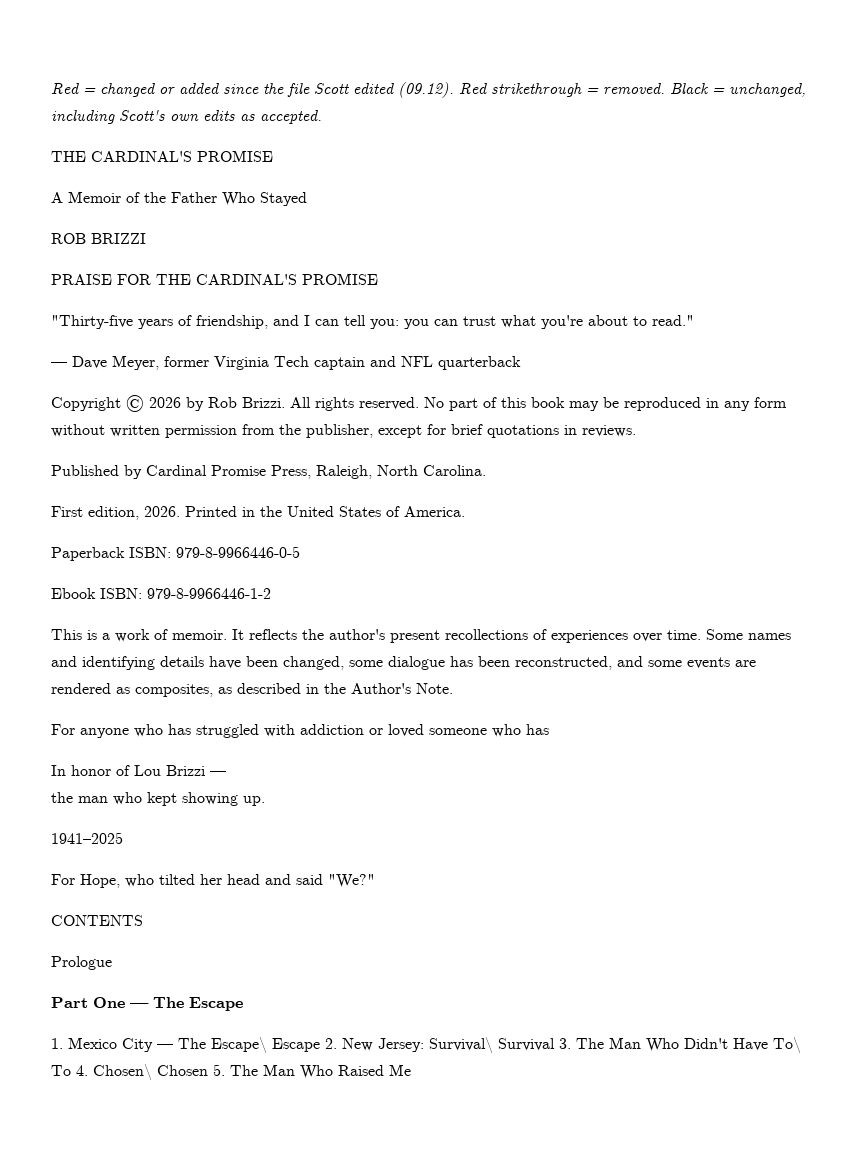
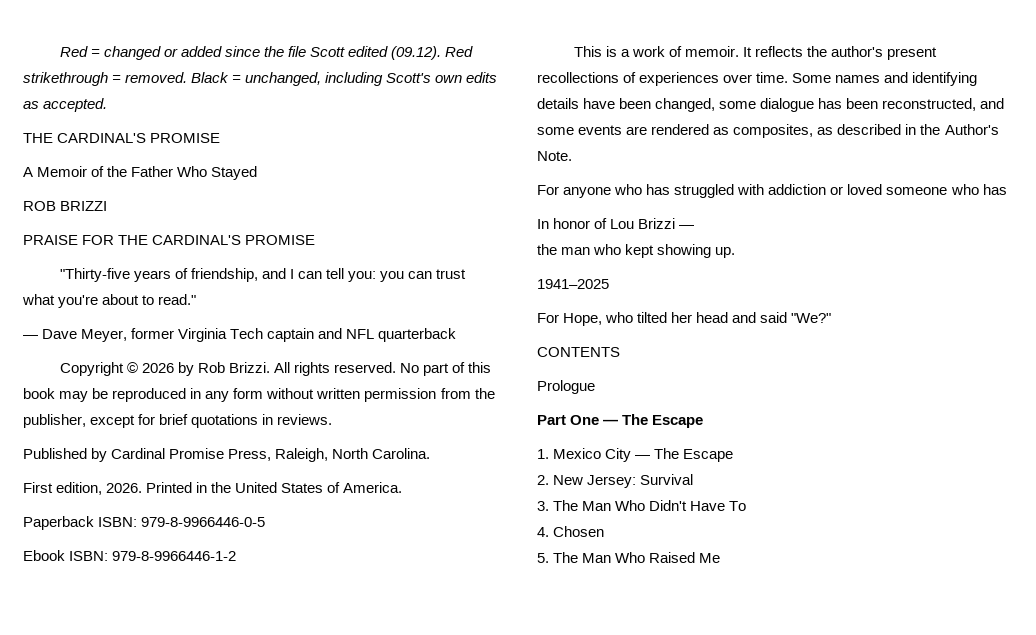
[211,1037,320,1053] Escape\ Escape -> [683,449,734,462] Escape //
[429,1037,493,1053] Survival\ -> (637, 481) none
(555, 1044) none -> (694, 479) //
[773,1037,801,1053] To\ -> (726, 506) none
[76,1064,152,1080] 4. Chosen\ -> [537,527,549,537] // 4.
(208, 1070) none -> (605, 531) //

